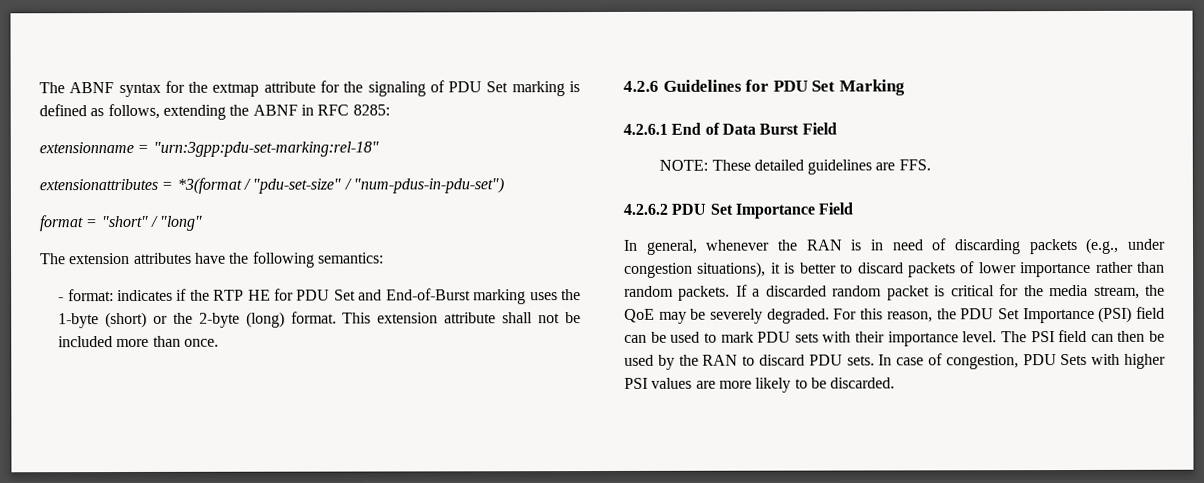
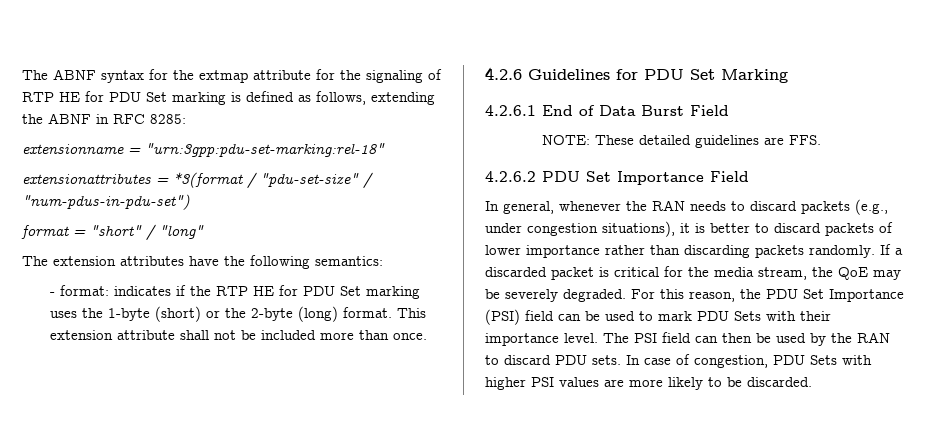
(445, 86) none -> [22,91,104,102] RTP HE for
[358,288,471,301] and End-of-Burst -> (362, 291) none
[850,238,1021,255] is in need of discarding -> [690,201,797,211] needs to discard
[624,285,731,301] random packets. -> [684,245,875,258] discarding packets randomly.
[832,285,883,297] random -> (547, 272) none
[794,332,819,343] sets -> [734,311,761,321] Sets

